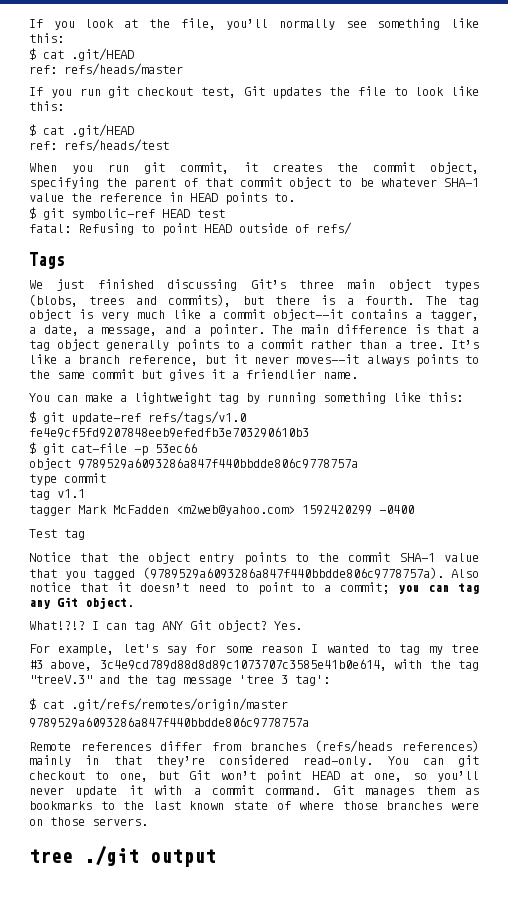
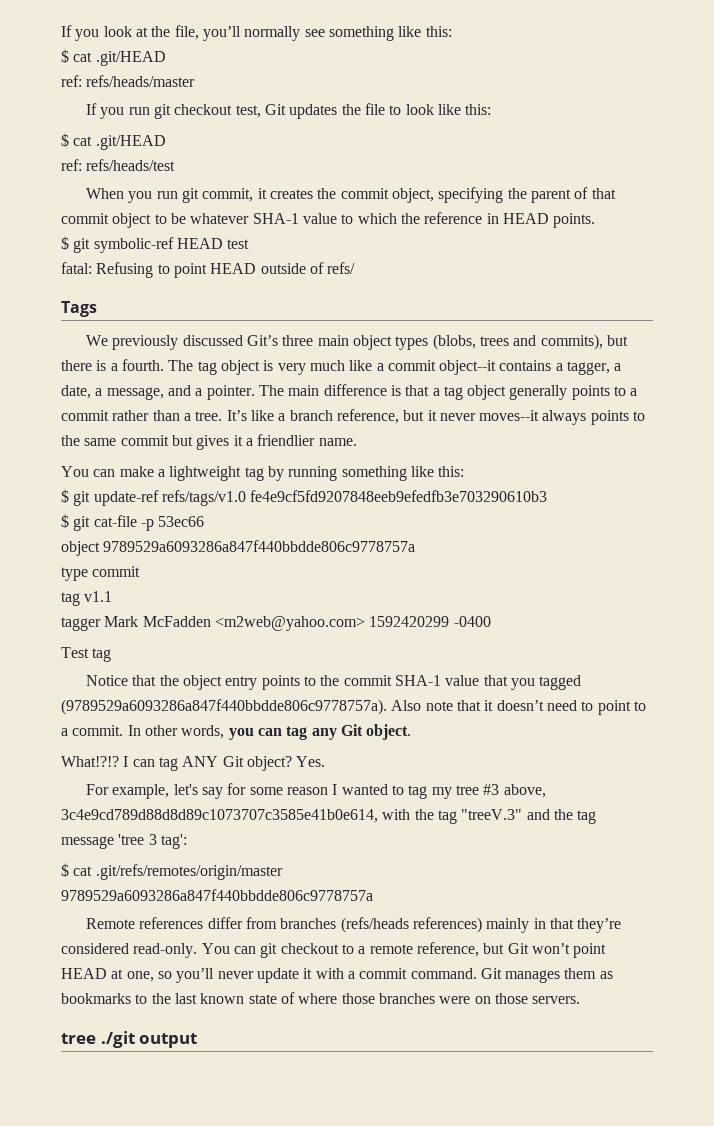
(64, 197) none -> [341,213,397,224] to which
[225,192,295,205] points to. -> [553,213,596,228] points.
[56,279,238,291] just finished discussing -> [112,335,243,350] previously discussed
[29,582,71,592] notice -> [425,701,453,711] note
[340,582,390,594] commit; -> [72,725,225,739] commit. In other words,
[119,773,148,782] one, -> [358,942,479,957] a remote reference,

